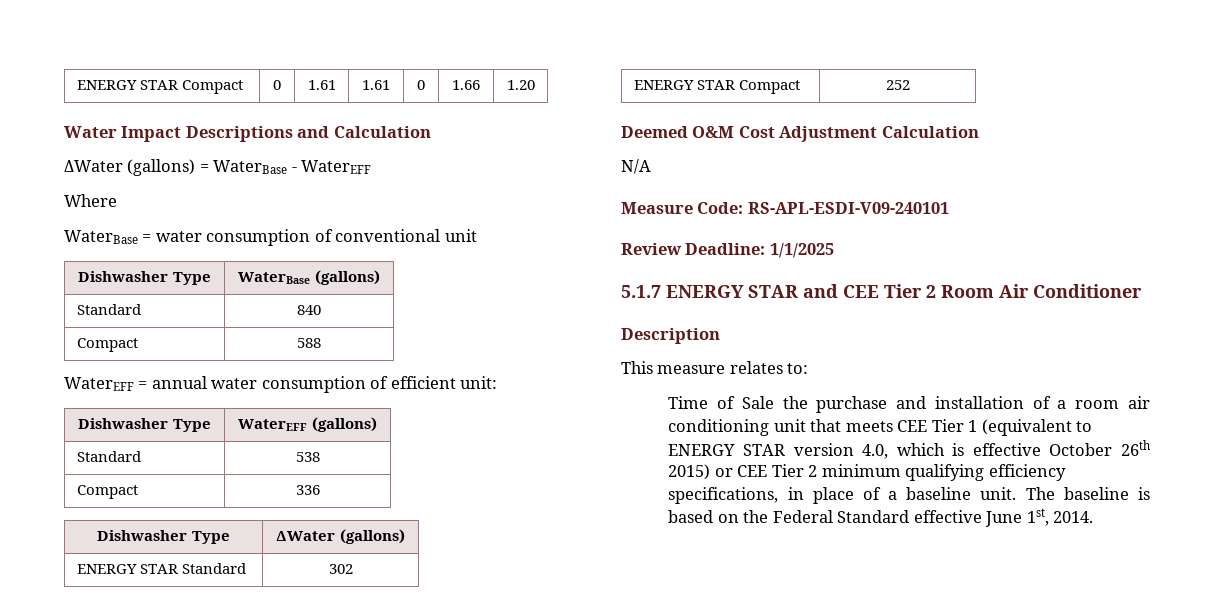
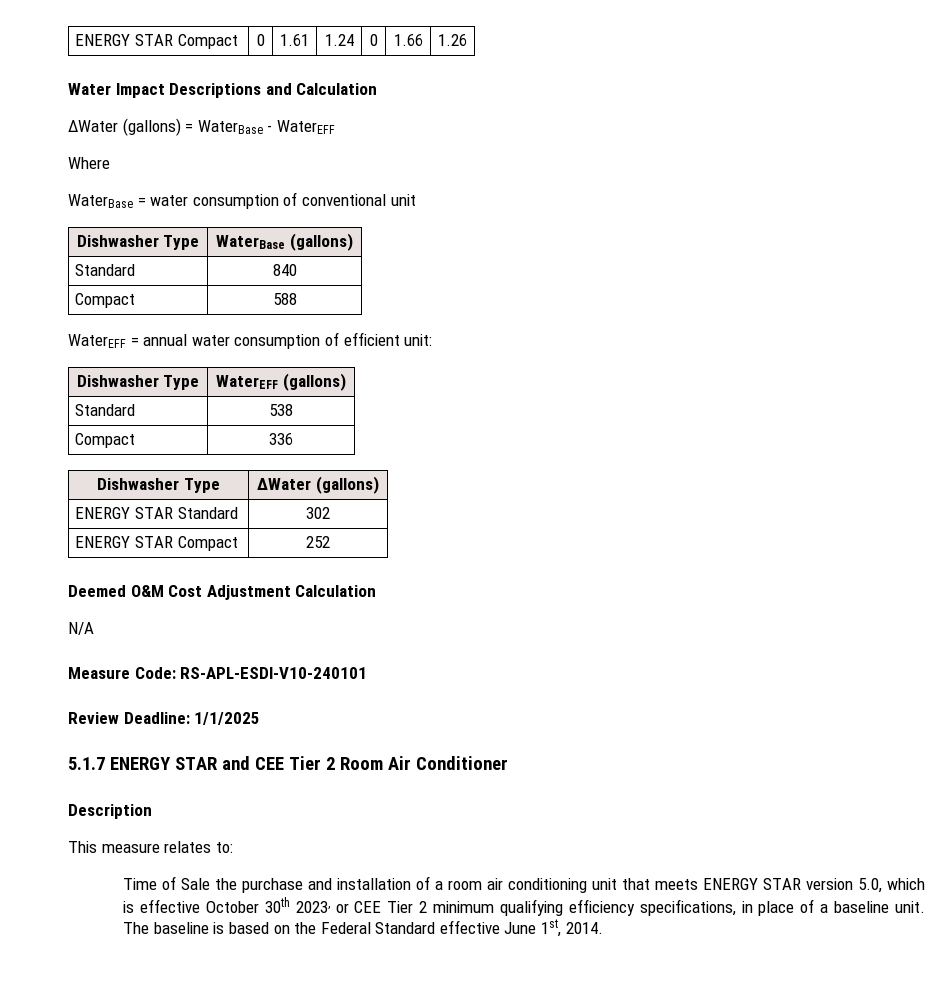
[362,80,390,90] 1.61 -> [324,34,354,46] 1.24
[506,80,535,90] 1.20 -> [438,34,467,46] 1.26
[747,202,949,214] RS-APL-ESDI-V09-240101 -> [180,667,368,679] RS-APL-ESDI-V10-240101
[897,419,1092,436] CEE Tier 1 (equivalent to -> (699, 884) none
[862,444,889,459] 4.0, -> [858,878,883,893] 5.0,
[1121,440,1150,456] [668,464,711,480] 26th 2015) -> [264,897,330,913] 30th 2023,

